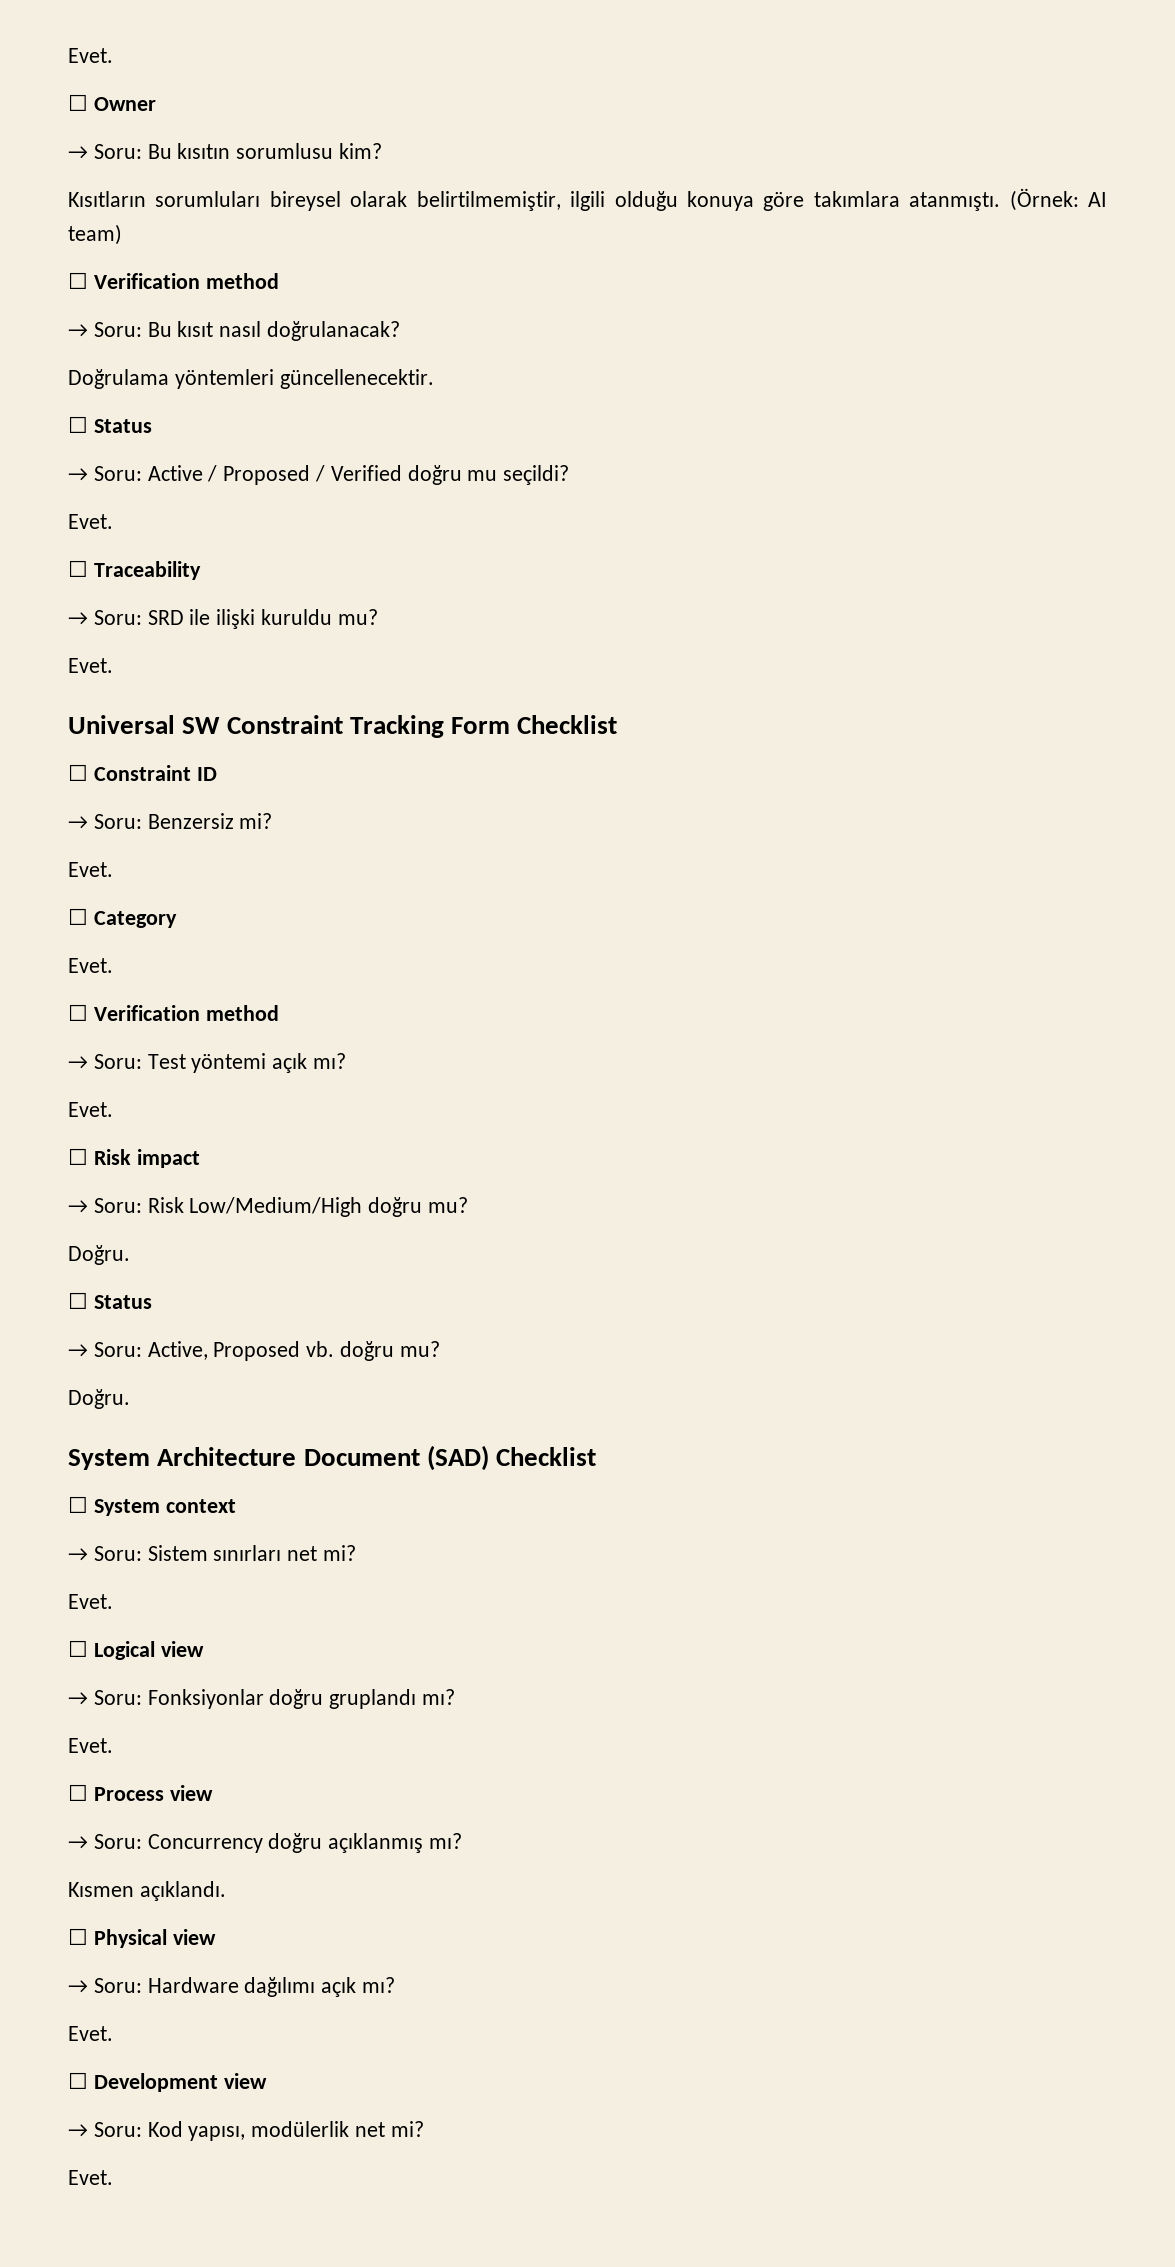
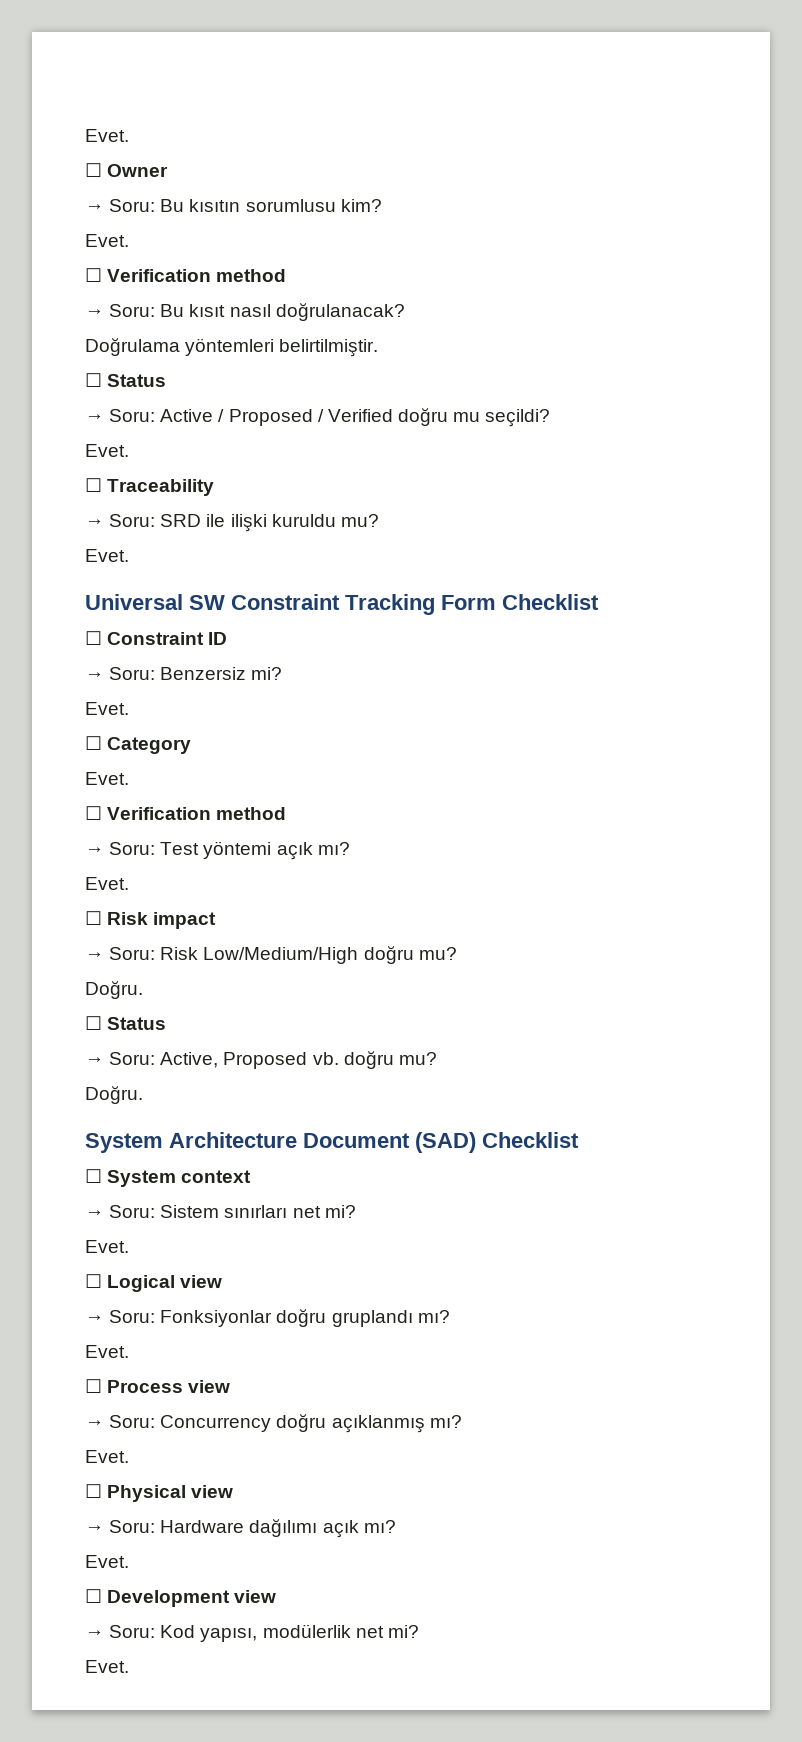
[68,188,1107,211] [68,224,122,245] Kısıtların sorumluları bireysel olarak belirtilmemiştir, ilgili olduğu konuya göre takımlara atanmıştı. (Örnek: AI team) -> [85,234,129,247] Evet.
[279,369,434,389] güncellenecektir. -> [279,339,379,357] belirtilmiştir.
[68,1881,226,1901] Kısmen açıklandı. -> [85,1450,129,1463] Evet.

